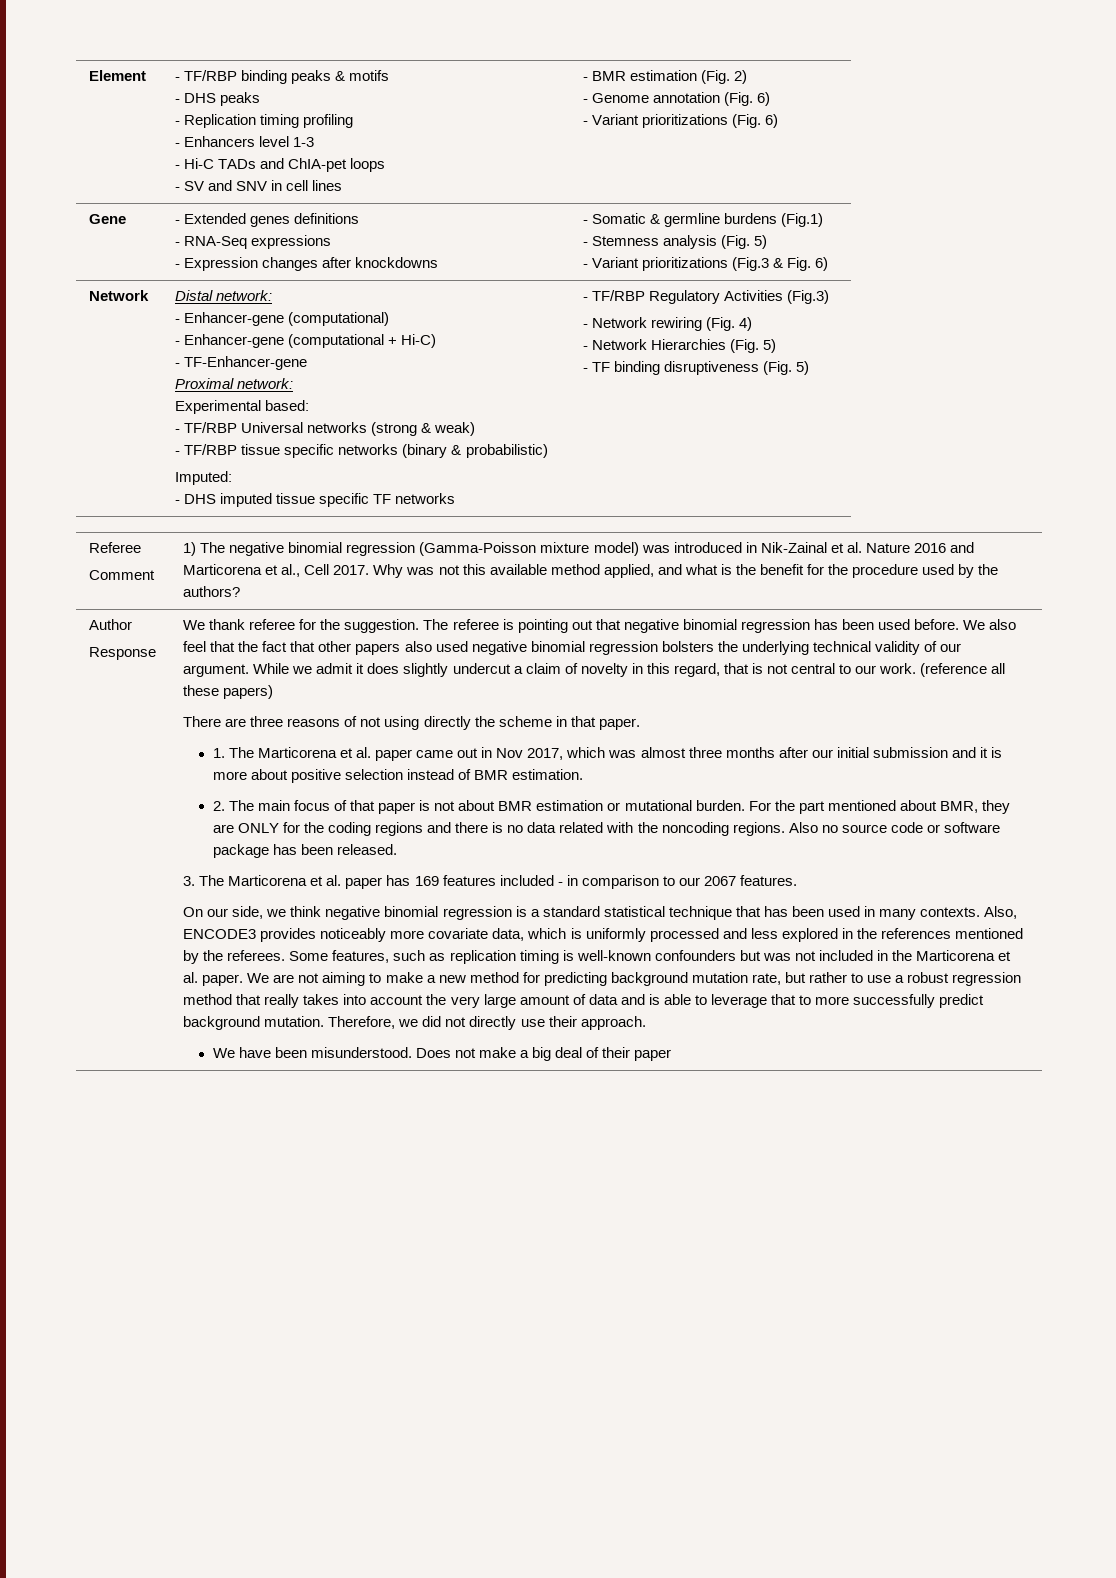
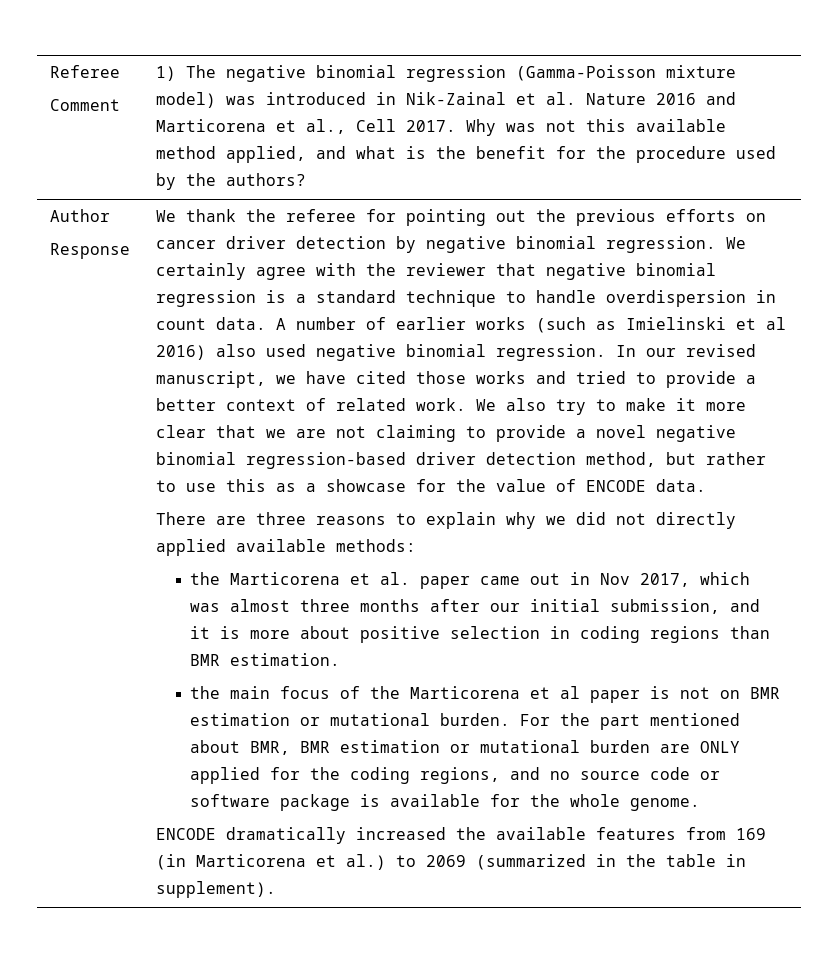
[89,70,147,81] [175,70,390,84] [175,92,261,106] [175,114,354,128] [175,136,315,147] [175,158,386,172] [175,180,343,191] [583,70,748,84] [583,92,771,106] [583,114,779,128] [89,214,127,224] [175,213,360,227] [175,235,332,249] [175,257,439,271] [583,213,824,227] [583,235,768,249] [583,257,829,271] [89,290,150,301] [175,290,273,301] [175,312,390,326] [175,334,437,348] [175,356,308,370] [175,378,294,389] [175,400,310,414] [175,422,476,436] [175,444,548,458] [175,471,233,485] [175,493,456,507] [583,290,830,304] [583,317,753,331] [583,339,777,353] [583,361,810,375] Element | - TF/RBP binding peaks & motifs // - DHS peaks // - Replication timing profiling // - Enhancers level 1-3 // - Hi-C TADs and ChIA-pet loops // - SV and SNV in cell lines | - BMR estimation (Fig. 2) // - Genome annotation (Fig. 6) // - Variant prioritizations (Fig. 6) // Gene | - Extended genes definitions // - RNA-Seq expressions // - Expression changes after knockdowns | - Somatic & germline burdens (Fig.1) // - Stemness analysis (Fig. 5) // - Variant prioritizations (Fig.3 & Fig. 6) // Network | Distal network: // - Enhancer-gene (computational) // - Enhancer-gene (computational + Hi-C) // - TF-Enhancer-gene // Proximal network: // Experimental based: // - TF/RBP Universal networks (strong & weak) // - TF/RBP tissue specific networks (binary & probabilistic) // Imputed: // - DHS imputed tissue specific TF networks | - TF/RBP Regulatory Activities (Fig.3) // - Network rewiring (Fig. 4) // - Network Hierarchies (Fig. 5) // - TF binding disruptiveness (Fig. 5) // -> (49, 71) none
(246, 624) none -> [245,209,276,222] the
[320,619,1017,633] [183,641,962,655] [183,663,1006,677] [183,685,274,699] [183,716,640,730] [212,747,254,758] the suggestion. The referee is pointing out that negative binomial regression has been used before. We also feel that the fact that other papers also used negative binomial regression bolsters the underlying technical validity of our argument. While we admit it does slightly undercut a claim of novelty in this regard, that is not central to our work. (reference all these papers) // There are three reasons of not using directly the scheme in that paper. // 1. The -> [405,209,766,226] [155,236,746,253] [155,263,716,280] [155,290,776,307] [155,317,786,333] [155,344,756,361] [155,371,756,388] [155,398,746,415] [155,425,736,442] [155,452,766,469] [155,479,706,492] [155,512,736,529] [155,539,416,556] [190,572,221,585] pointing out the previous efforts on cancer driver detection by negative binomial regression. We certainly agree with the reviewer that negative binomial regression is a standard technique to handle overdispersion in count data. A number of earlier works (such as Imielinski et al 2016) also used negative binomial regression. In our revised manuscript, we have cited those works and tried to provide a better context of related work. We also try to make it more clear that we are not claiming to provide a novel negative binomial regression-based driver detection method, but rather to use this as a showcase for the value of ENCODE data. // There are three reasons to explain why we did not directly applied available methods: // the
[872,747,948,758] submission -> [610,599,721,614] submission,
[407,769,472,780] instead of -> [550,626,771,643] in coding regions than
[212,800,254,811] 2. The -> [190,686,221,699] the
[350,800,376,811] that -> [370,686,581,699] the Marticorena et al
[458,800,496,811] about -> [720,690,741,699] on
[981,800,1010,814] they -> [300,740,651,753] BMR estimation or mutational burden
(279, 828) none -> [190,767,261,784] applied
[375,822,818,836] regions and there is no data related with the noncoding regions. Also -> [420,767,541,784] regions, and
[272,844,397,855] [183,875,797,889] [183,906,1018,920] [183,928,1023,942] [183,950,1012,964] [183,972,1022,986] [183,994,985,1008] [183,1016,646,1030] [212,1047,672,1061] has been released. // 3. The Marticorena et al. paper has 169 features included - in comparison to our 2067 features. // On our side, we think negative binomial regression is a standard statistical technique that has been used in many contexts. Also, ENCODE3 provides noticeably more covariate data, which is uniformly processed and less explored in the references mentioned by the referees. Some features, such as replication timing is well-known confounders but was not included in the Marticorena et al. paper. We are not aiming to make a new method for predicting background mutation rate, but rather to use a robust regression method that really takes into account the very large amount of data and is able to leverage that to more successfully predict background mutation. Therefore, we did not directly use their approach. // We have been misunderstood. Does not make a big deal of their paper -> [360,794,701,811] [155,827,766,844] [155,854,746,870] [155,881,276,898] is available for the whole genome. // ENCODE dramatically increased the available features from 169 (in Marticorena et al.) to 2069 (summarized in the table in supplement).

